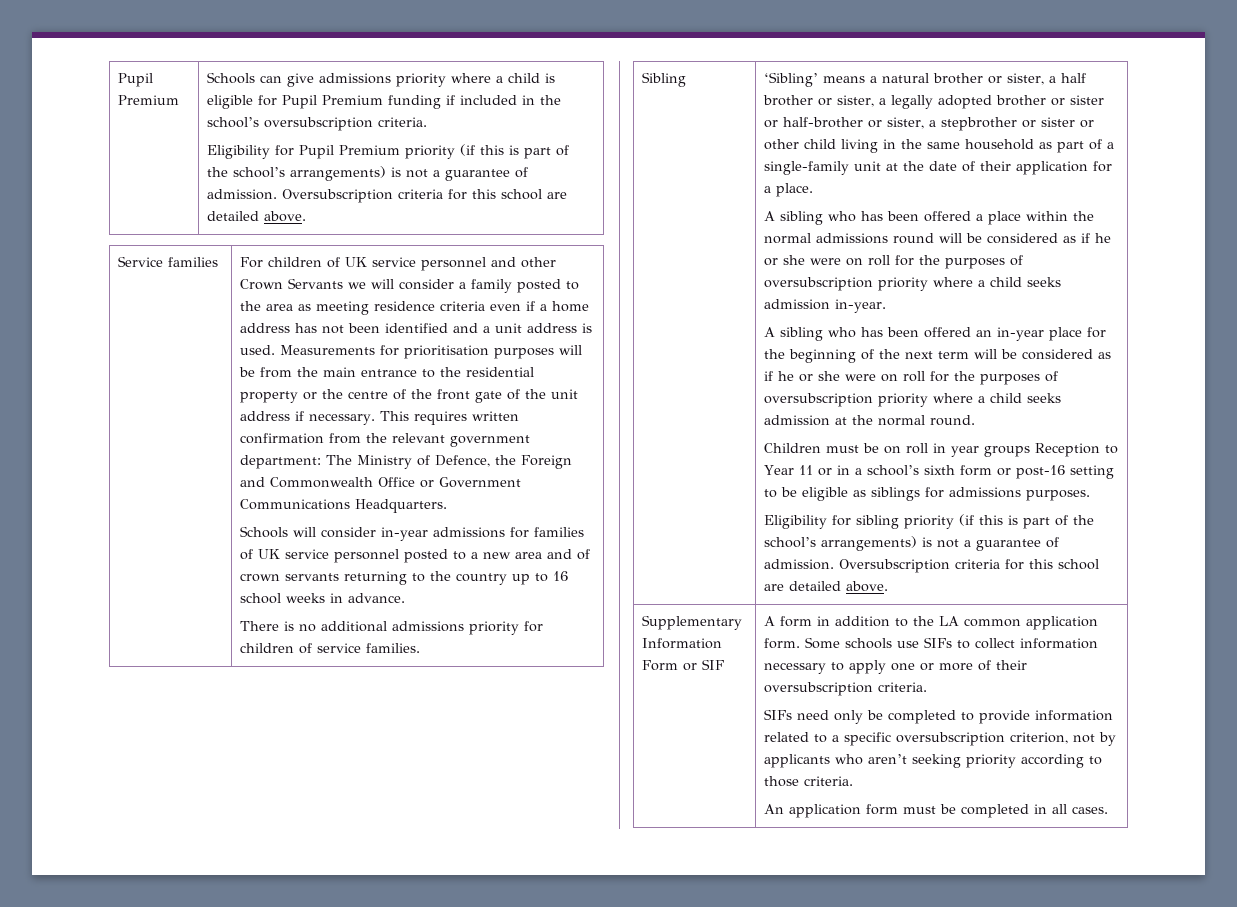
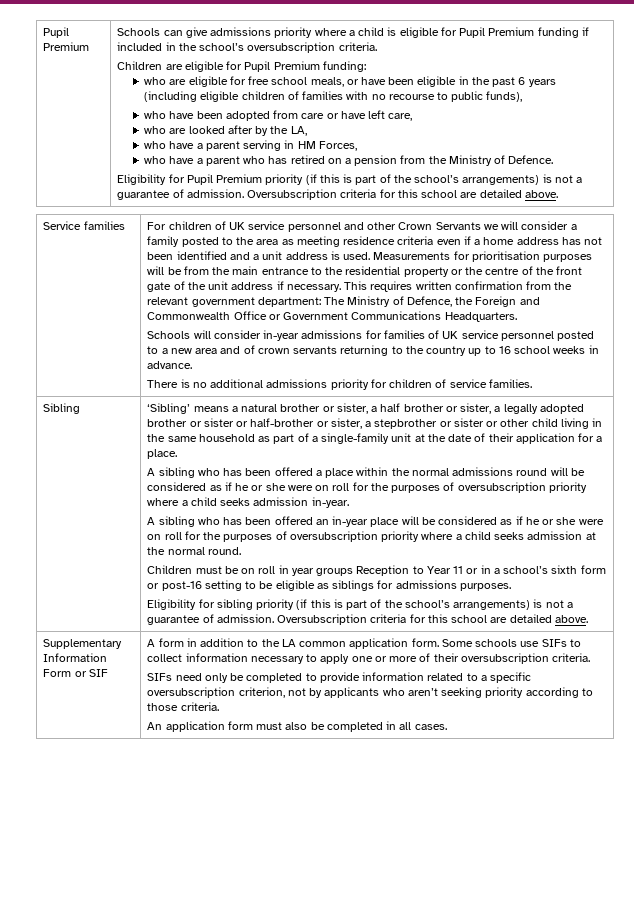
(428, 122) none -> [117,61,366,72] [144,76,556,87] [144,91,523,102] [144,110,413,121] [144,125,307,136] [144,140,357,151] [144,155,554,166] // Children are eligible for Pupil Premium funding: // who are eligible for free school meals, or have been eligible in the past 6 years (including eligible children of families with no recourse to public funds), // who have been adopted from care or have left care, // who are looked after by the LA, // who have a parent serving in HM Forces, // who have a parent who has retired on a pension from the Ministry of Defence.
[1087,327,1107,338] [764,349,970,363] for the beginning of the next term -> (400, 522) none
(937, 810) none -> [285,722,308,730] also

